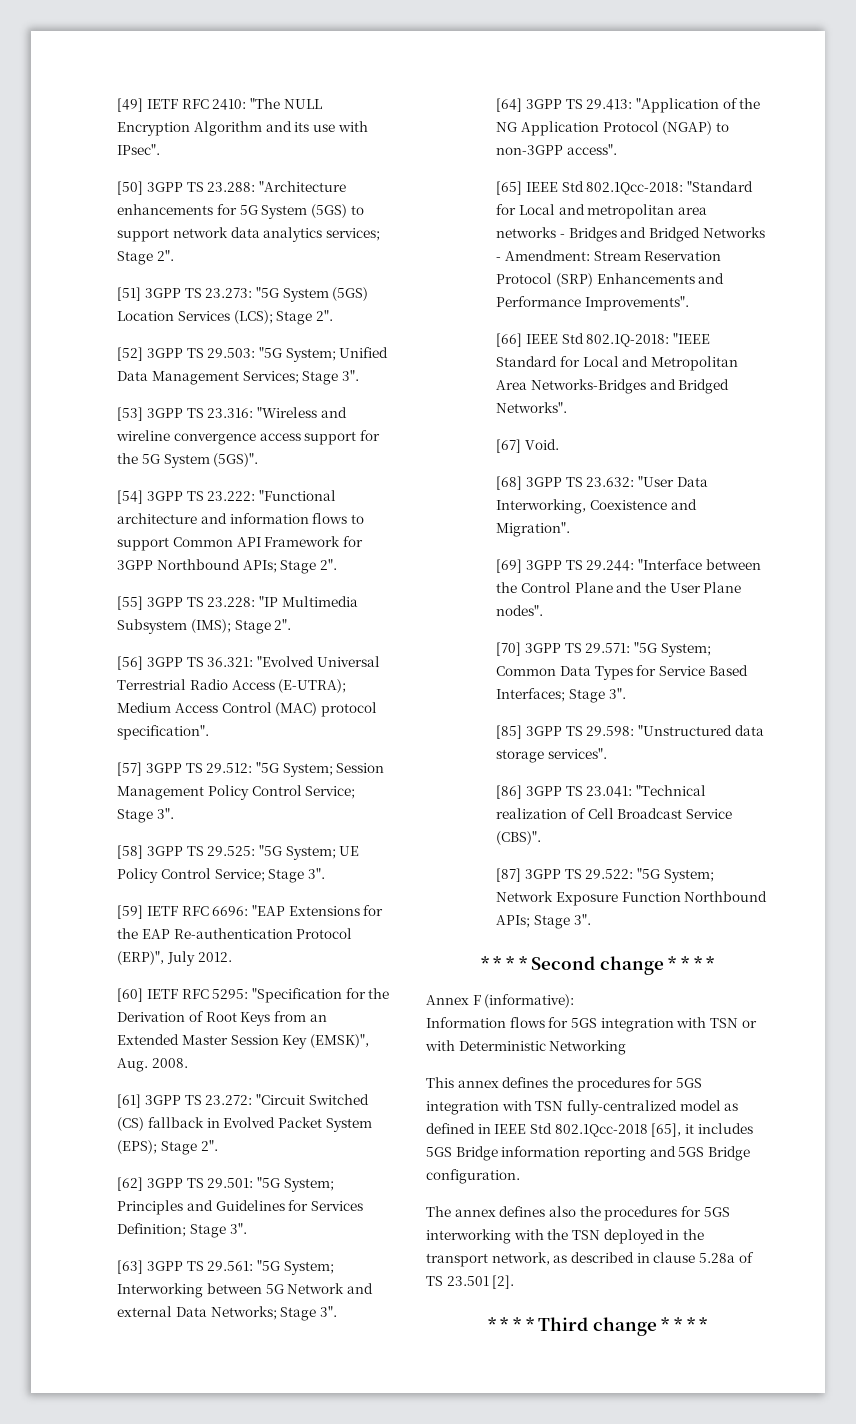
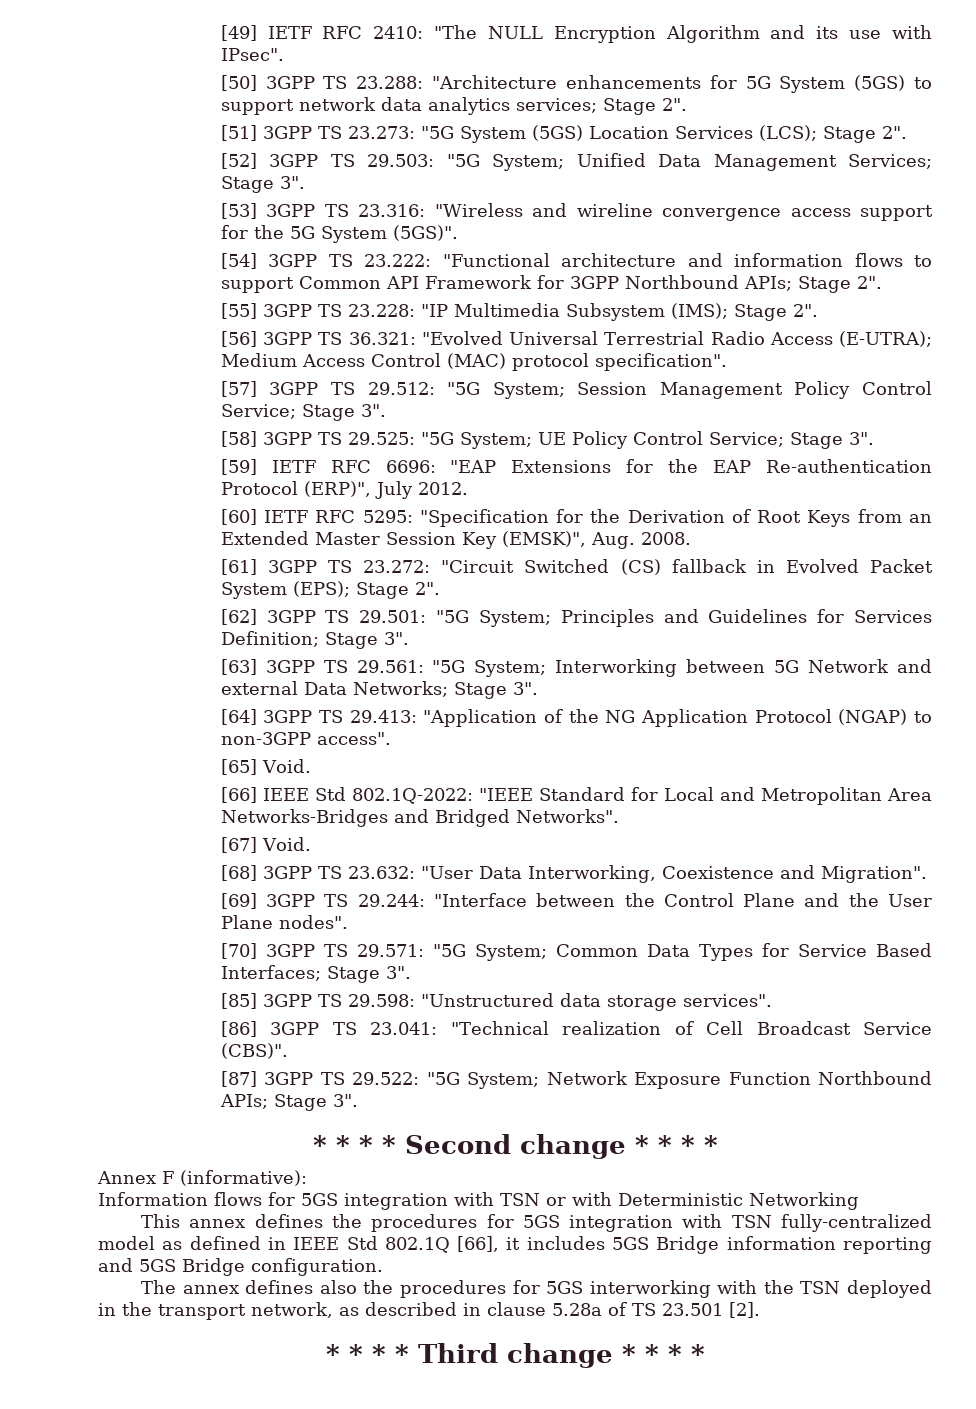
[526,181,754,195] [496,204,708,219] [496,227,765,242] [496,250,722,261] [496,273,725,287] [496,296,690,311] IEEE Std 802.1Qcc-2018: "Standard for Local and metropolitan area networks - Bridges and Bridged Networks - Amendment: Stream Reservation Protocol (SRP) Enhancements and Performance Improvements". -> [261,759,311,773] Void.
[586,334,670,347] 802.1Q-2018: -> [351,788,473,804] 802.1Q-2022:
[554,1123,682,1137] 802.1Qcc-2018 [65], -> [384,1236,500,1253] 802.1Q [66],

